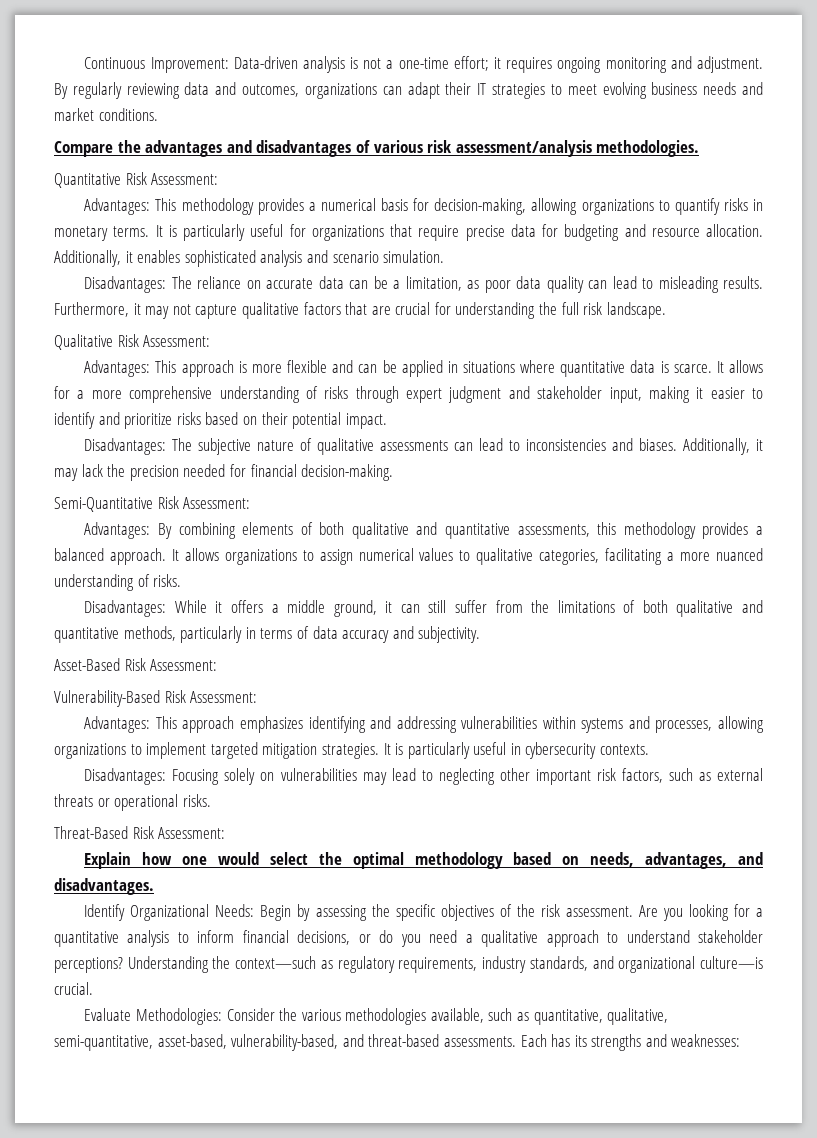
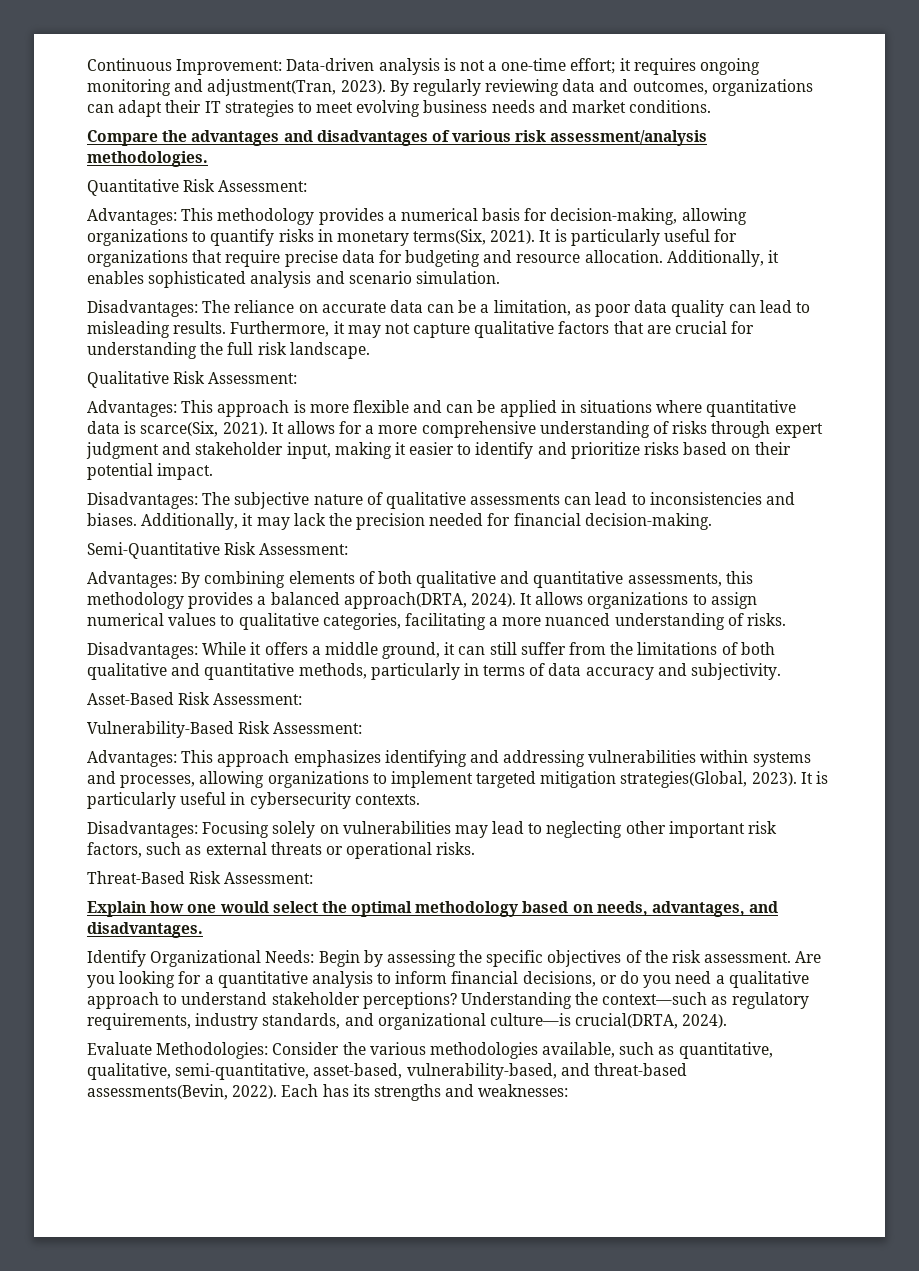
[697,56,763,73] adjustment. -> [207,79,386,96] adjustment(Tran, 2023).
[113,226,150,237] terms. -> [413,229,536,245] terms(Six, 2021).
[673,364,712,373] scarce. -> [140,421,268,437] scarce(Six, 2021).
[109,548,166,565] approach. -> [343,592,516,609] approach(DRTA, 2024).
[321,743,379,759] strategies. -> [620,771,797,788] strategies(Global, 2023).
[54,982,93,995] crucial. -> [575,1013,728,1029] crucial(DRTA, 2024).
[443,1036,516,1047] assessments. -> [87,1084,278,1100] assessments(Bevin, 2022).

